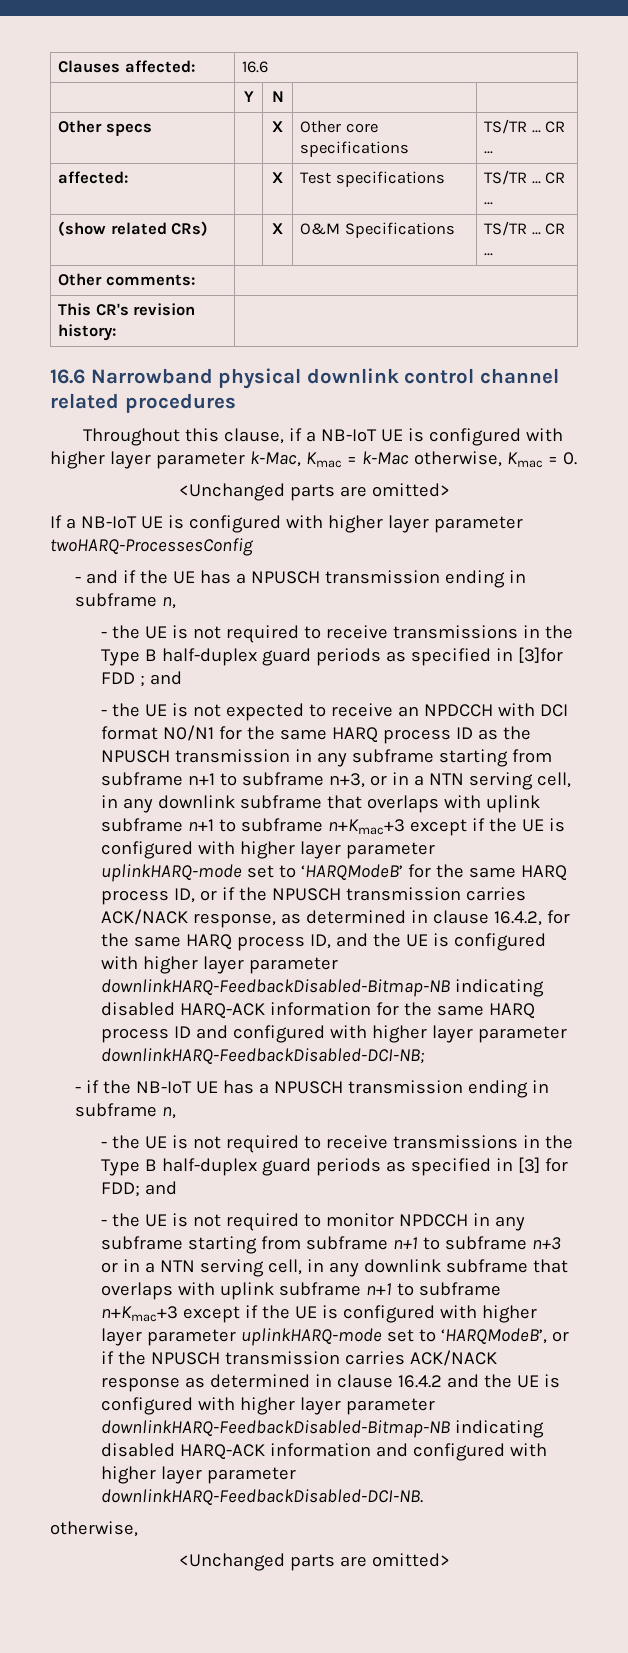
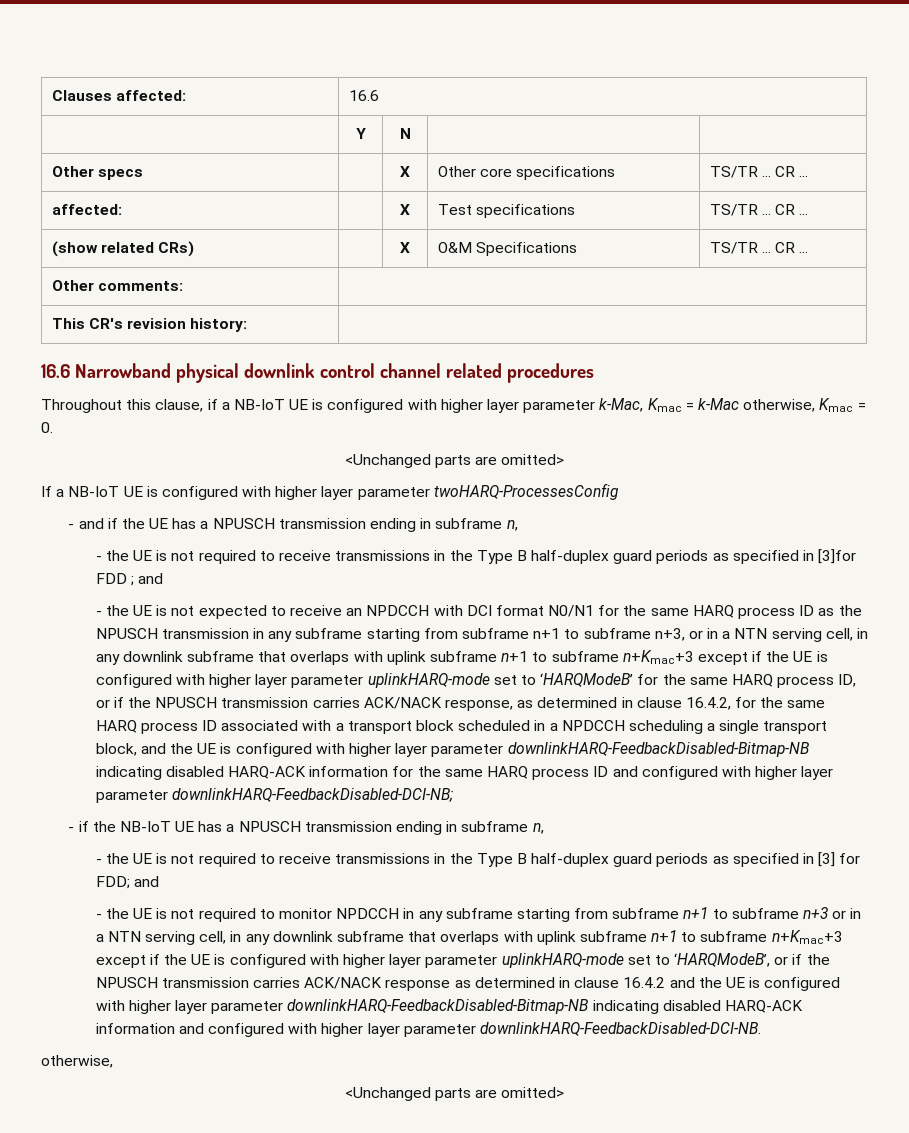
[309,934,331,949] ID, -> [202,720,828,734] [95,743,137,756] ID associated with a transport block scheduled in a NPDCCH scheduling a single transport block,

